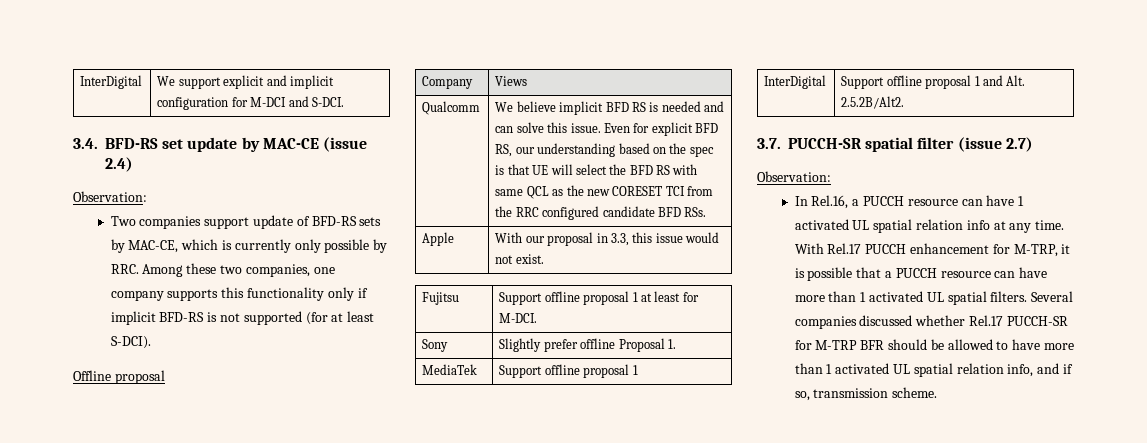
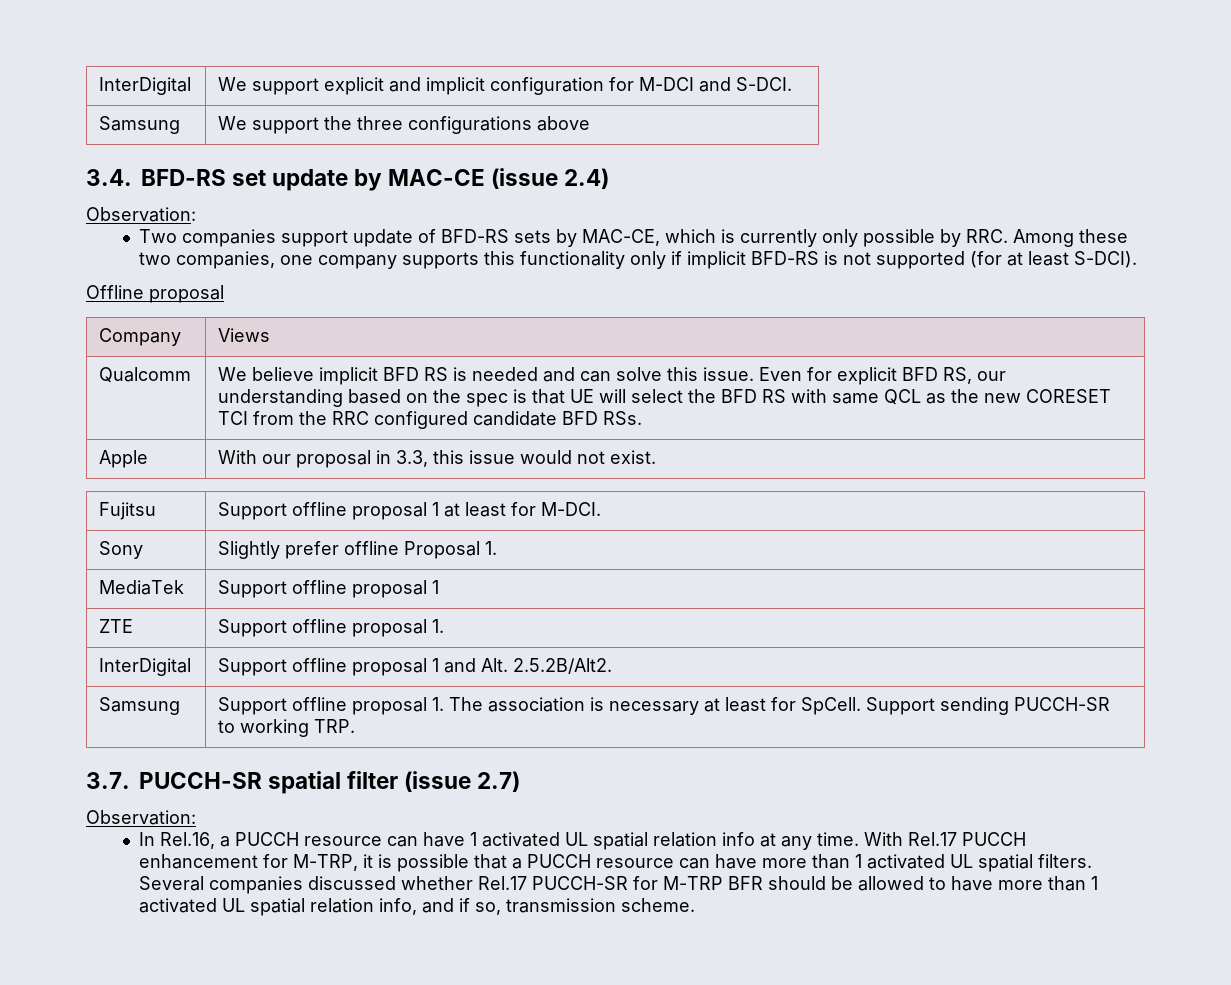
(344, 102) none -> [99,116,181,134] [218,116,591,134] // Samsung | We support the three configurations above
(638, 370) none -> [99,619,134,633] [218,619,445,637] // ZTE | Support offline proposal 1.
(905, 102) none -> [99,697,181,715] [218,697,1111,715] [218,719,356,737] // Samsung | Support offline proposal 1. The association is necessary at least for SpCell. Support sending PUCCH-SR to working TRP.

